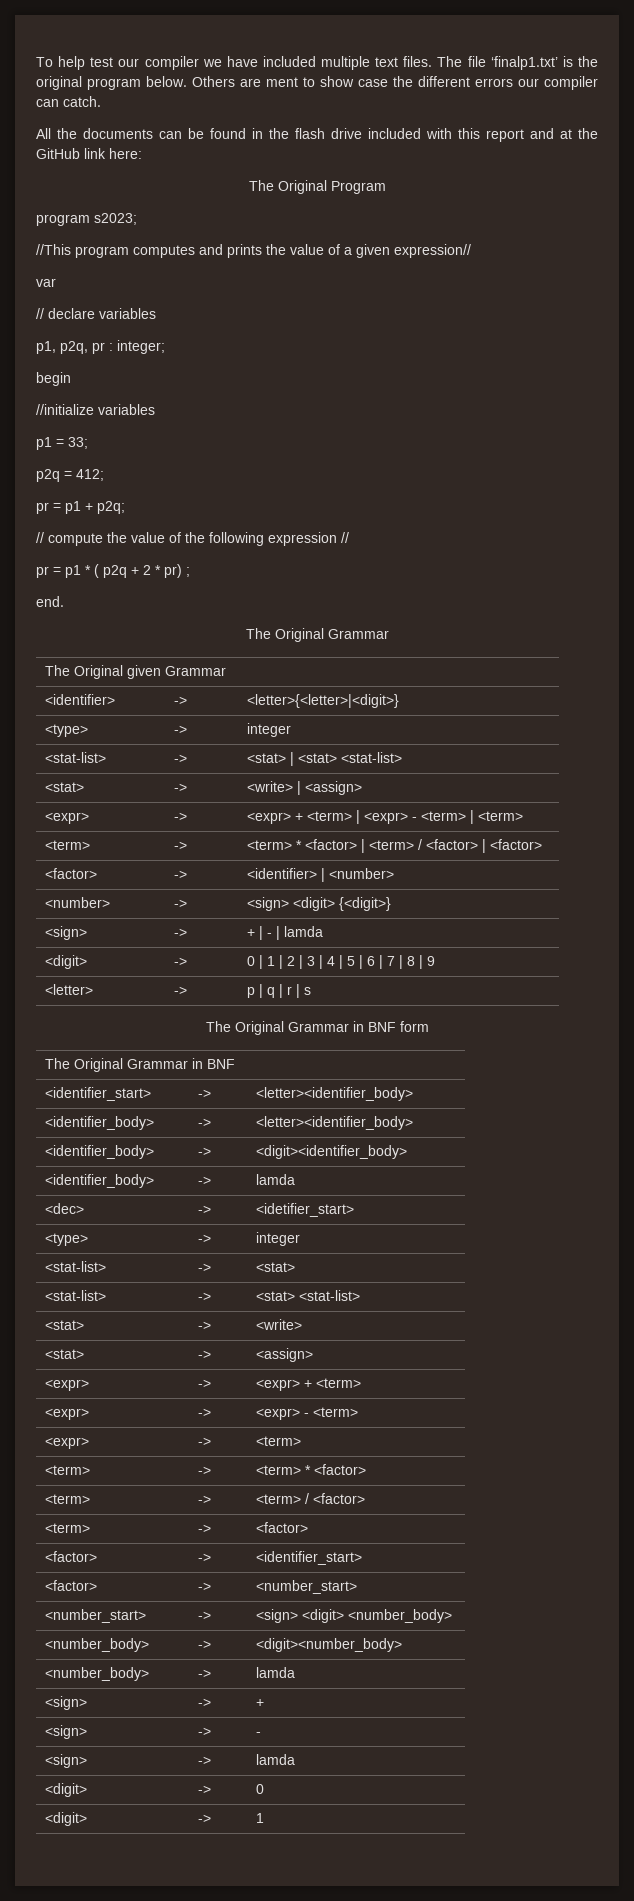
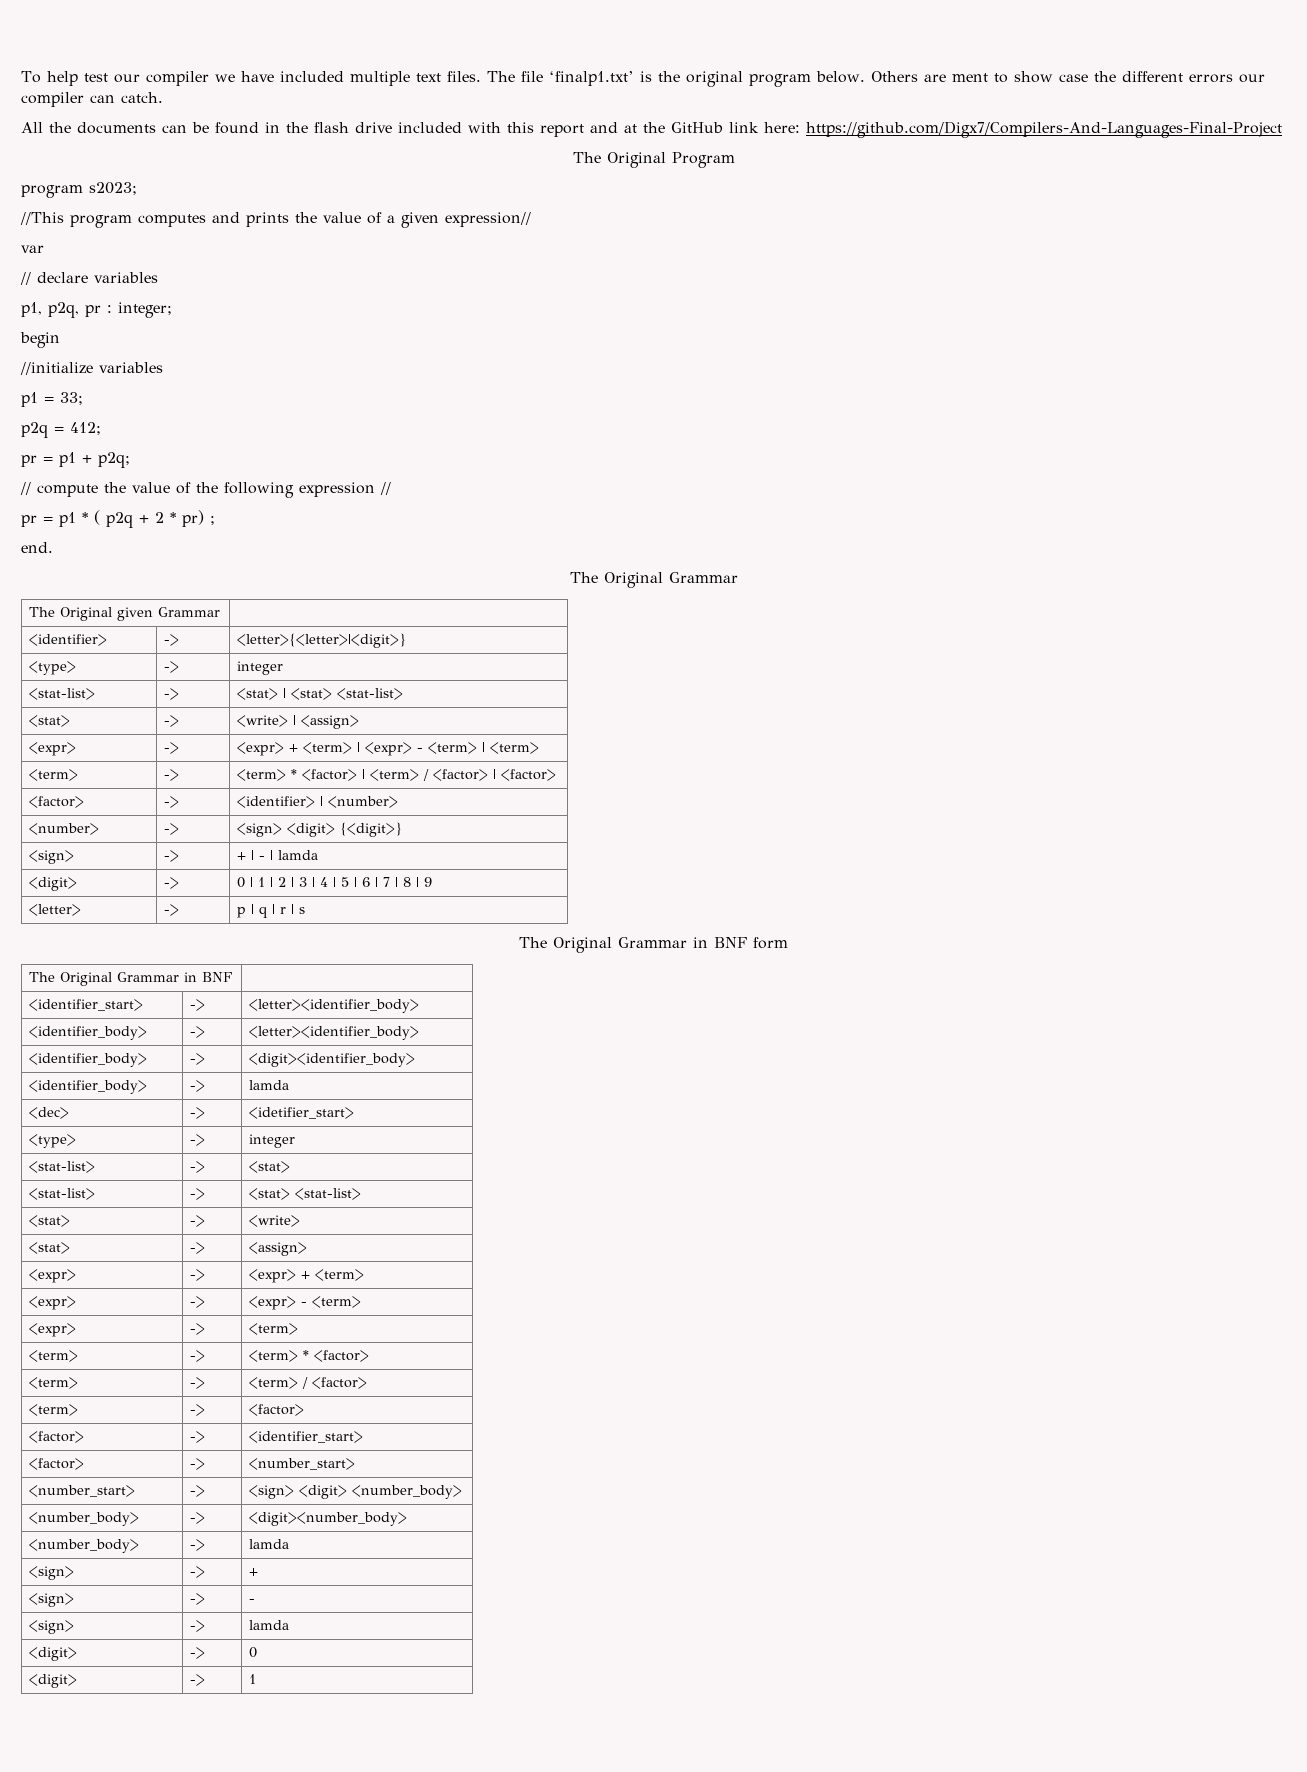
(142, 153) none -> [806,121,1282,138] https://github.com/Digx7/Compilers-And-Languages-Final-Project

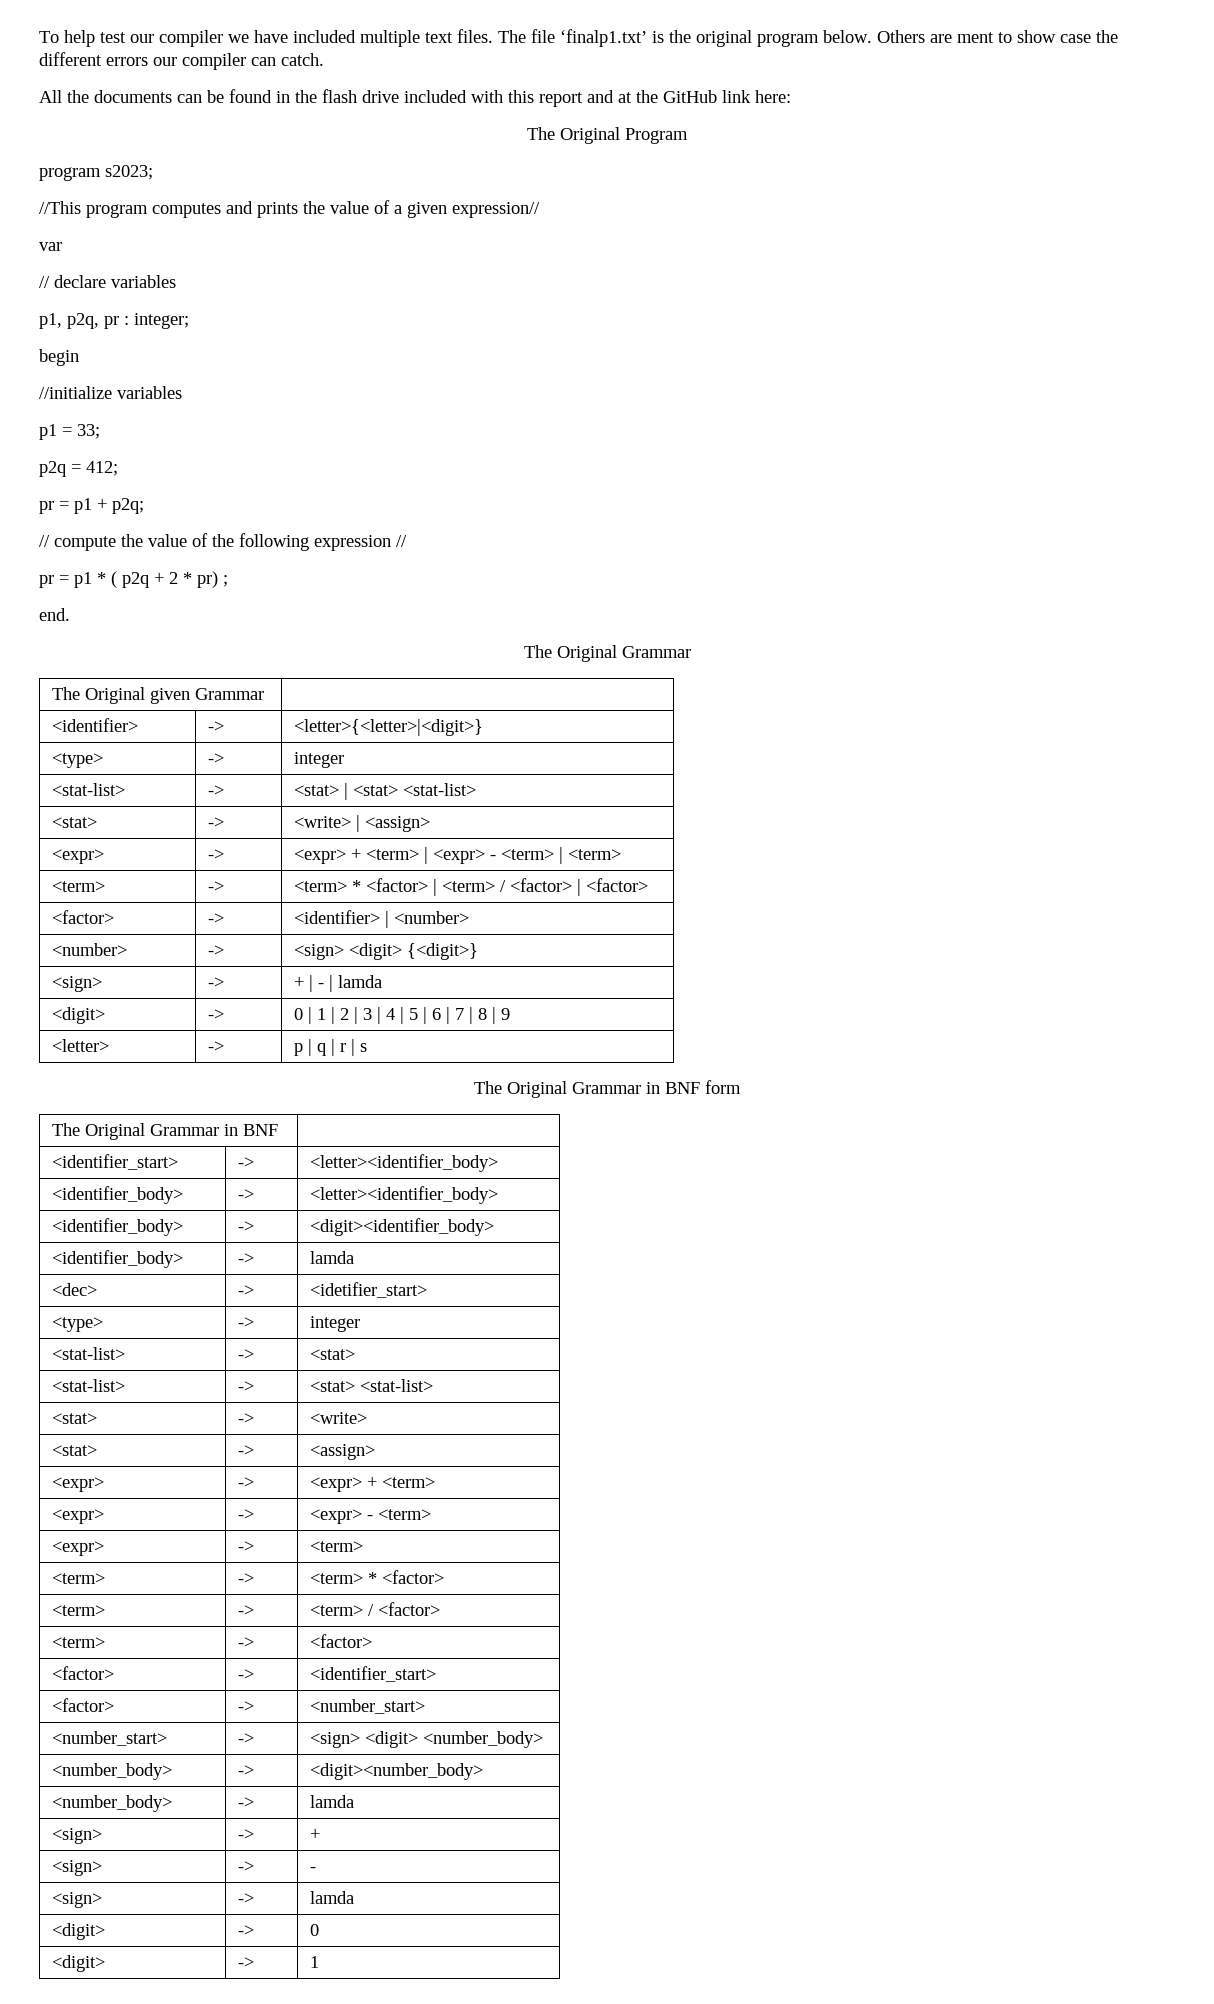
[806,121,1282,138] https://github.com/Digx7/Compilers-And-Languages-Final-Project -> (791, 96) none

